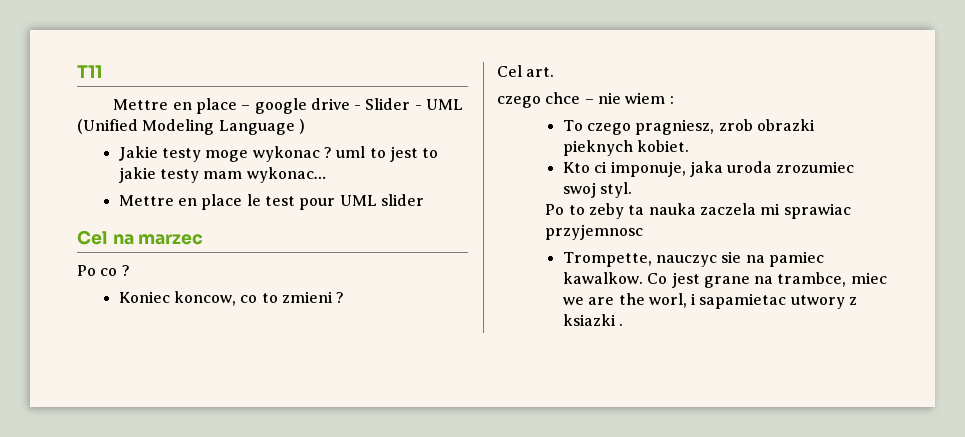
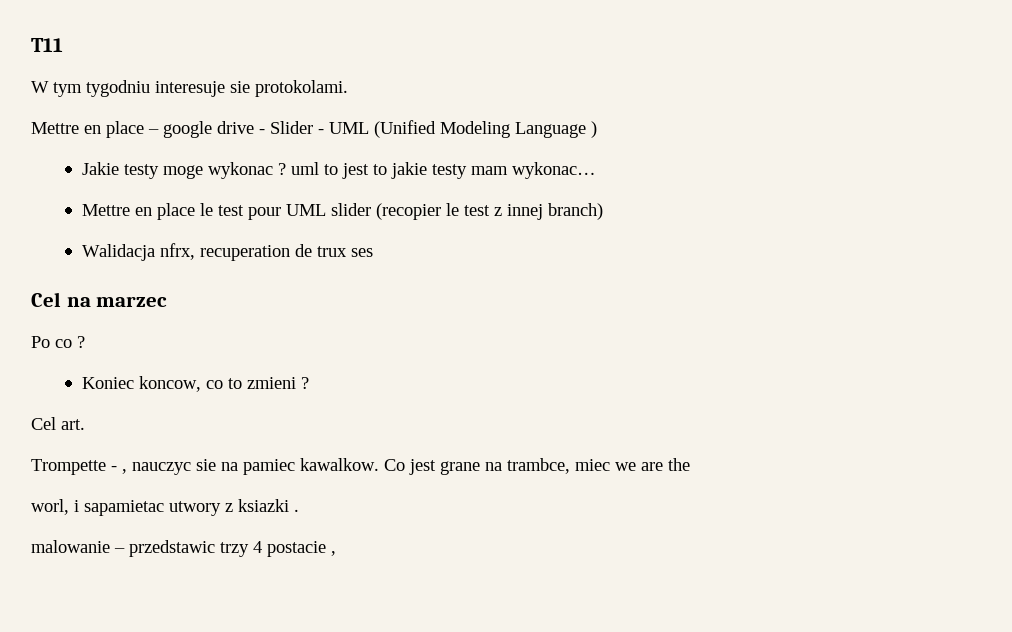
(102, 71) none -> [31,80,348,97] // W tym tygodniu interesuje sie protokolami.
(424, 200) none -> [375,203,603,220] [81,243,373,261] (recopier le test z innej branch) // Walidacja nfrx, recuperation de trux ses
[497,92,674,108] [562,119,816,135] [562,140,690,156] [562,161,855,177] [562,182,633,198] [545,203,851,219] [545,224,644,240] [562,252,652,267] czego chce – nie wiem : // To czego pragniesz, zrob obrazki pieknych kobiet. // Kto ci imponuje, jaka uroda zrozumiec swoj styl. // Po to zeby ta nauka zaczela mi sprawiac przyjemnosc // Trompette, -> [31,459,127,475] Trompette - ,
(645, 299) none -> (690, 464) //
(624, 324) none -> [31,540,336,557] // malowanie – przedstawic trzy 4 postacie ,

